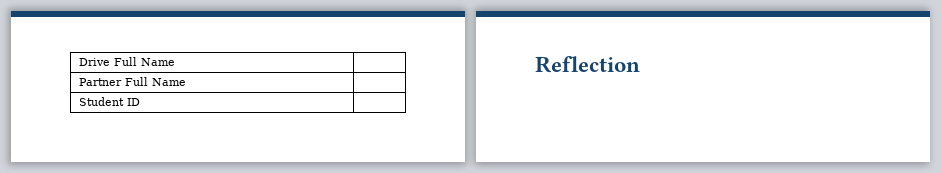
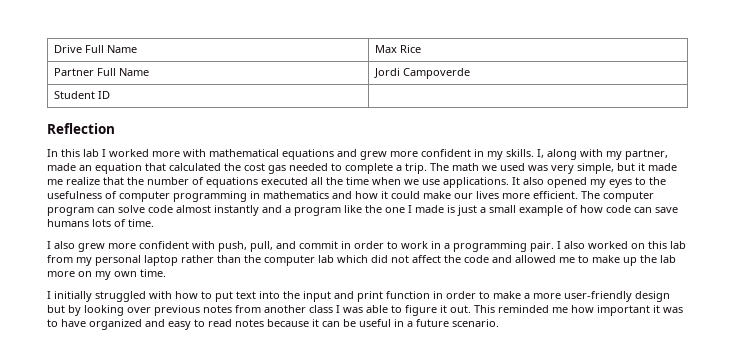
(175, 62) none -> [374,45,421,53] Max Rice
(186, 82) none -> [373,68,470,79] Jordi Campoverde
(640, 64) none -> [47,149,668,160] [47,163,677,174] [47,177,666,188] [47,191,654,202] [47,205,678,216] [47,219,154,227] [47,241,686,252] [47,255,676,266] [47,269,166,280] [47,291,670,302] [47,305,683,316] [47,319,499,330] // In this lab I worked more with mathematical equations and grew more confident in my skills. I, along with my partner, made an equation that calculated the cost gas needed to complete a trip. The math we used was very simple, but it made me realize that the number of equations executed all the time when we use applications. It also opened my eyes to the usefulness of computer programming in mathematics and how it could make our lives more efficient. The computer program can solve code almost instantly and a program like the one I made is just a small example of how code can save humans lots of time. // I also grew more confident with push, pull, and commit in order to work in a programming pair. I also worked on this lab from my personal laptop rather than the computer lab which did not affect the code and allowed me to make up the lab more on my own time. // I initially struggled with how to put text into the input and print function in order to make a more user-friendly design but by looking over previous notes from another class I was able to figure it out. This reminded me how important it was to have organized and easy to read notes because it can be useful in a future scenario.

